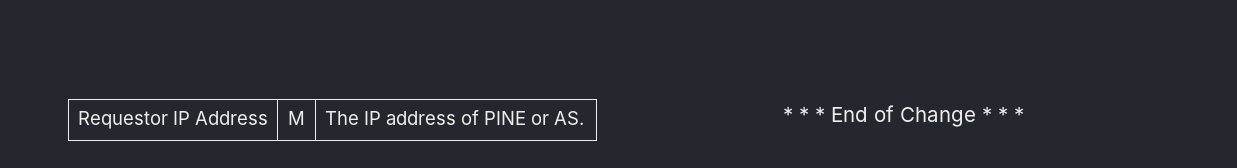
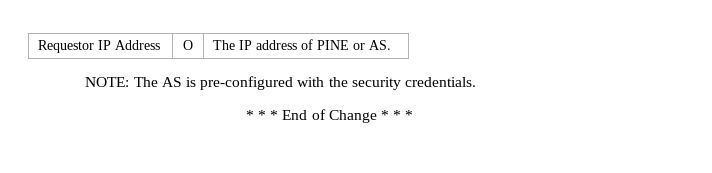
[288,111,305,125] M -> [183,40,193,50] O
(584, 118) none -> [85,76,476,90] // NOTE: The AS is pre-configured with the security credentials.

